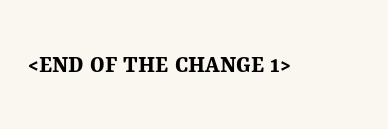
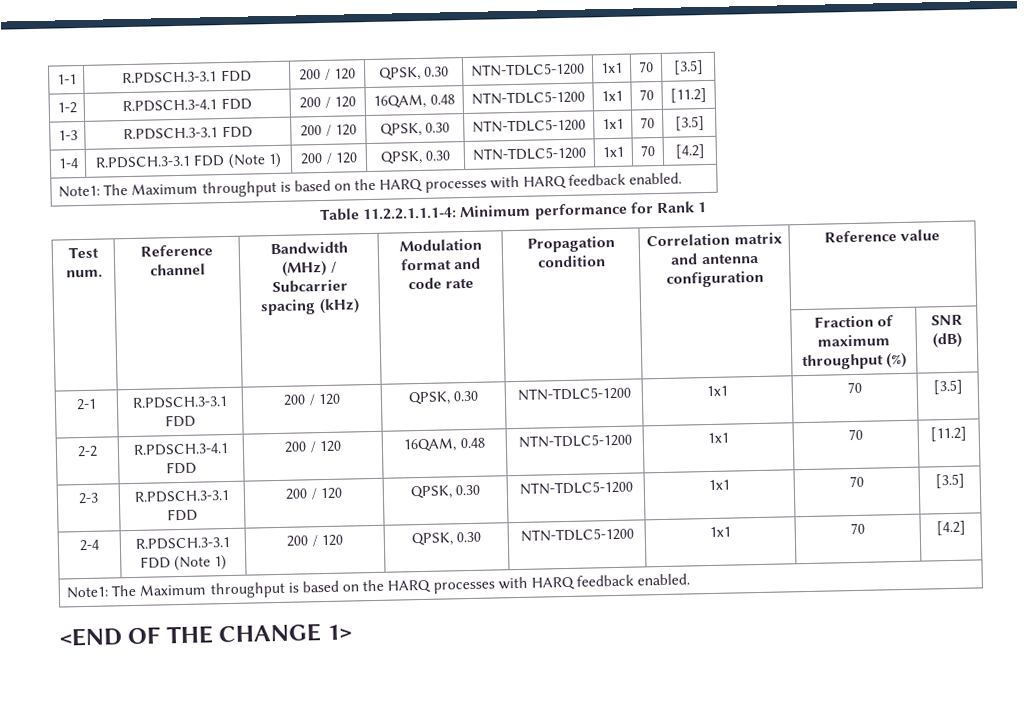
(28, 64) none -> [56,74,77,85] [122,69,252,85] [299,68,356,81] [378,66,450,81] [470,62,585,77] [600,62,623,74] [638,61,654,73] [672,60,704,75] [56,102,77,114] [122,97,252,113] [299,96,356,109] [373,93,455,109] [471,90,585,105] [601,90,623,102] [639,89,654,101] [670,87,707,103] [57,130,78,141] [123,125,253,141] [300,124,357,137] [379,122,451,137] [472,118,586,133] [602,118,624,130] [640,117,655,129] [674,116,705,131] [57,158,79,169] [95,152,282,169] [300,152,358,165] [379,150,451,165] [472,146,586,161] [602,146,624,158] [640,145,655,157] [674,144,705,159] [57,172,683,198] [318,201,708,222] [68,246,99,259] [65,269,103,279] [140,244,213,257] [149,263,206,276] [269,241,348,255] [282,260,337,277] [271,279,348,294] [260,298,360,316] [398,238,482,252] [400,257,482,271] [407,277,475,290] [526,235,615,253] [536,255,606,268] [646,232,782,247] [670,252,759,265] [666,270,764,288] [823,229,941,243] [813,315,895,328] [817,334,890,347] [801,352,908,371] [930,314,963,326] [931,332,962,349] [76,398,97,411] [131,396,228,409] [165,414,196,428] [283,393,341,406] [407,390,479,406] [516,386,631,401] [706,385,728,397] [847,381,862,394] [932,379,963,395] [77,445,98,458] [132,443,229,456] [166,461,197,475] [284,440,342,453] [403,437,485,453] [517,433,632,448] [707,432,729,444] [848,428,863,441] [930,426,967,442] [78,492,99,505] [133,489,230,503] [167,508,198,522] [285,487,342,500] [409,484,481,500] [518,480,633,495] [708,479,730,491] [849,475,864,488] [934,473,965,489] [79,539,100,552] [134,536,230,550] [139,555,228,572] [286,534,343,547] [410,531,482,547] [519,527,634,542] [709,526,731,538] [850,522,865,535] [935,520,966,536] [65,573,691,599] 1-1 | R.PDSCH.3-3.1 FDD | 200 / 120 | QPSK, 0.30 | NTN-TDLC5-1200 | 1x1 | 70 | [3.5] // 1-2 | R.PDSCH.3-4.1 FDD | 200 / 120 | 16QAM, 0.48 | NTN-TDLC5-1200 | 1x1 | 70 | [11.2] // 1-3 | R.PDSCH.3-3.1 FDD | 200 / 120 | QPSK, 0.30 | NTN-TDLC5-1200 | 1x1 | 70 | [3.5] // 1-4 | R.PDSCH.3-3.1 FDD (Note 1) | 200 / 120 | QPSK, 0.30 | NTN-TDLC5-1200 | 1x1 | 70 | [4.2] // Note1: The Maximum throughput is based on the HARQ processes with HARQ feedback enabled. // Table 11.2.2.1.1.1-4: Minimum performance for Rank 1 // Test num. | Reference channel | Bandwidth (MHz) / Subcarrier spacing (kHz) | Modulation format and code rate | Propagation condition | Correlation matrix and antenna configuration | Reference value // | | | | | | Fraction of maximum throughput (%) | SNR (dB) // 2-1 | R.PDSCH.3-3.1 FDD | 200 / 120 | QPSK, 0.30 | NTN-TDLC5-1200 | 1x1 | 70 | [3.5] // 2-2 | R.PDSCH.3-4.1 FDD | 200 / 120 | 16QAM, 0.48 | NTN-TDLC5-1200 | 1x1 | 70 | [11.2] // 2-3 | R.PDSCH.3-3.1 FDD | 200 / 120 | QPSK, 0.30 | NTN-TDLC5-1200 | 1x1 | 70 | [3.5] // 2-4 | R.PDSCH.3-3.1 FDD (Note 1) | 200 / 120 | QPSK, 0.30 | NTN-TDLC5-1200 | 1x1 | 70 | [4.2] // Note1: The Maximum throughput is based on the HARQ processes with HARQ feedback enabled. //

